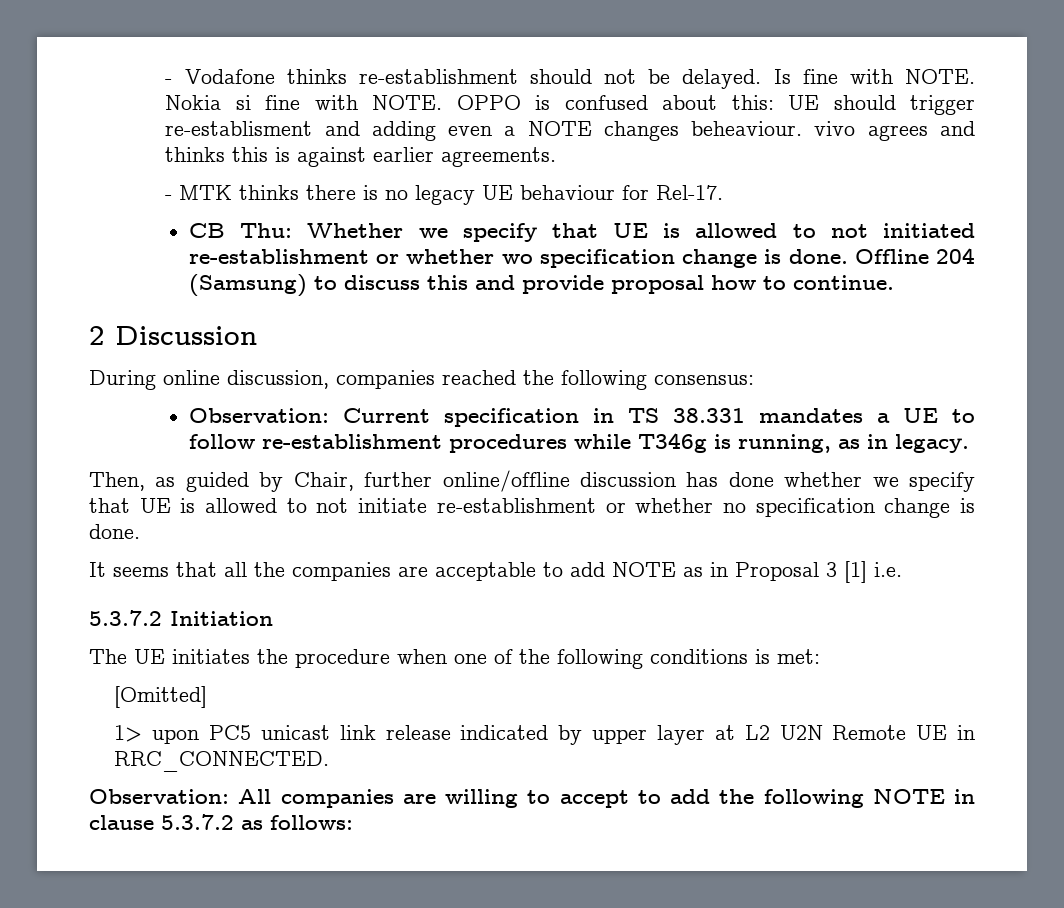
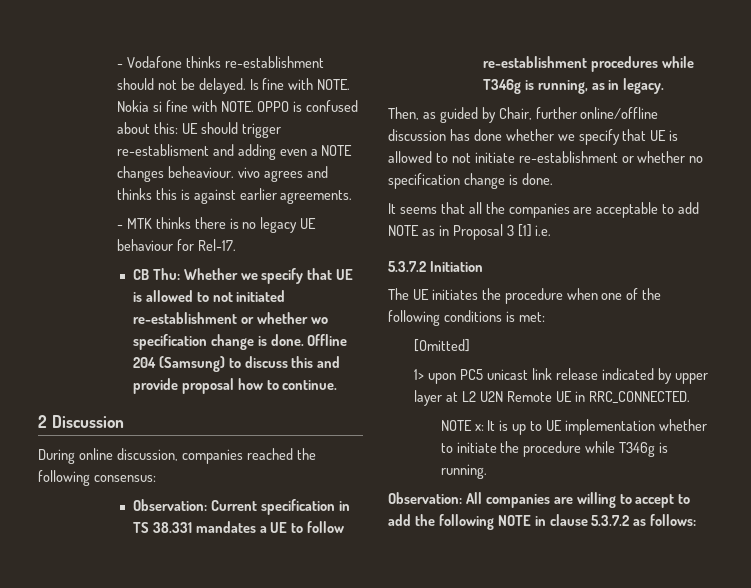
(330, 761) none -> [440,419,707,435] [440,441,669,457] [440,464,487,479] // NOTE x: It is up to UE implementation whether to initiate the procedure while T346g is running.

